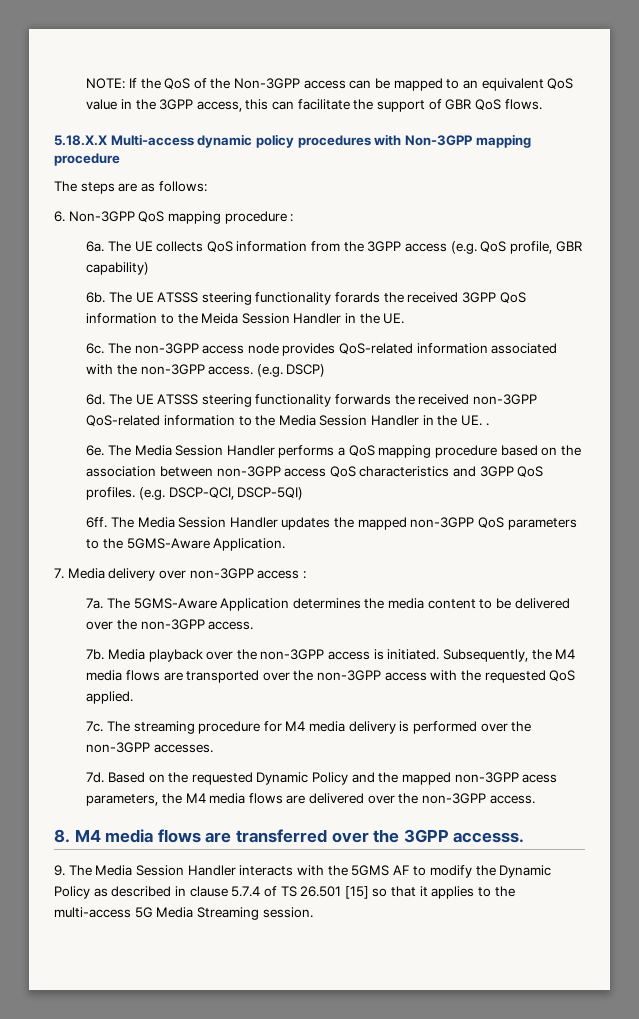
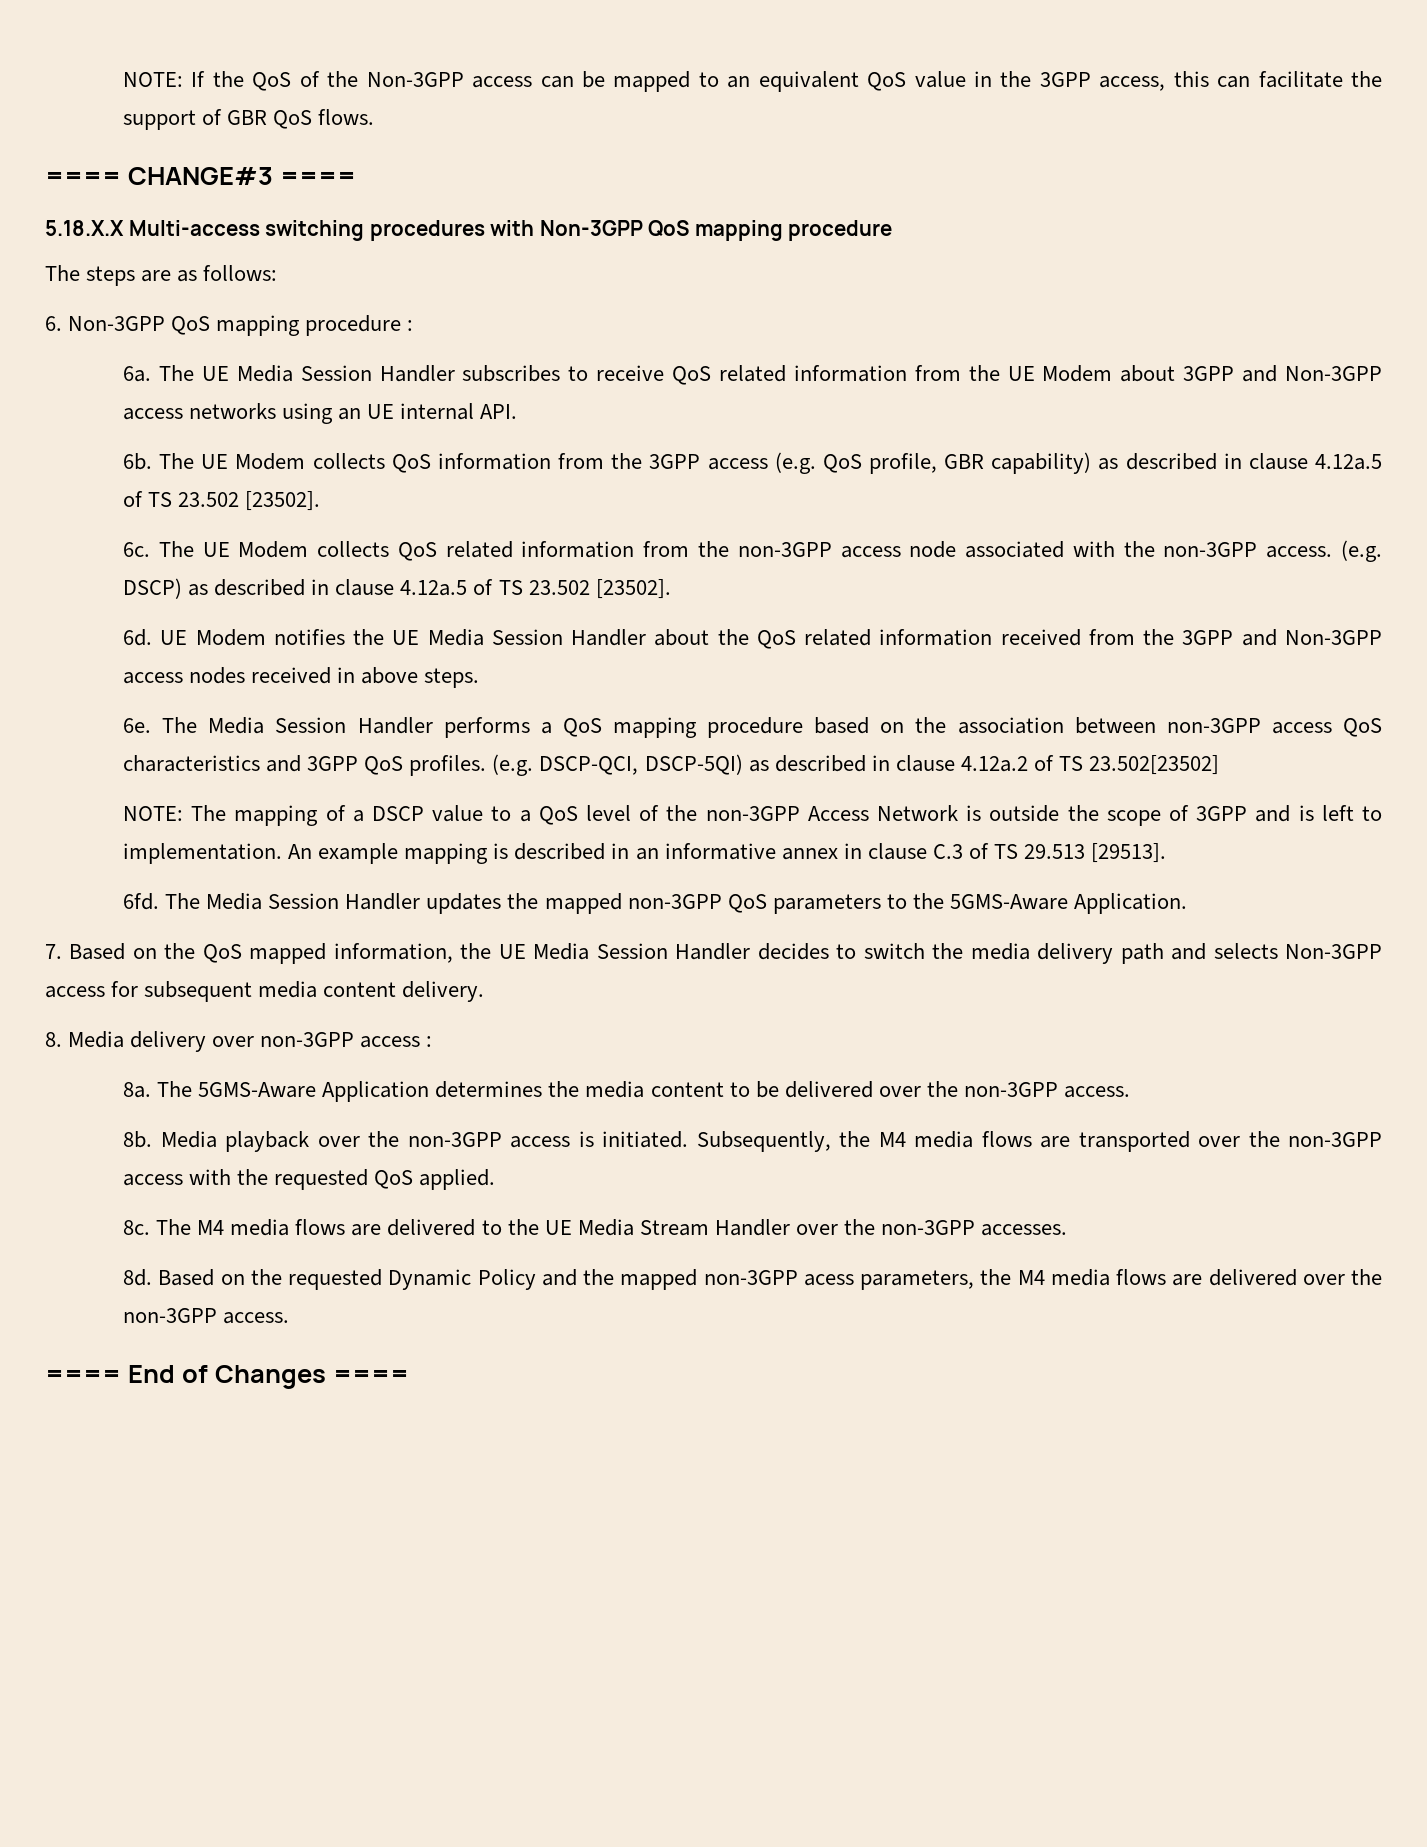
(542, 104) none -> [45,167,356,185] // ==== CHANGE#3 ====
[197,134,294,148] dynamic policy -> [265,220,365,241] switching
(472, 140) none -> [648,220,690,237] QoS
(153, 246) none -> [236,365,1382,385] [123,403,518,424] [123,453,306,470] Media Session Handler subscribes to receive QoS related information from the UE Modem about 3GPP and Non-3GPP access networks using an UE internal API. // 6b. The UE Modem
[86,292,526,305] [86,313,405,324] [86,343,488,356] // 6b. The UE ATSSS steering functionality forards the received 3GPP QoS information to the Meida Session Handler in the UE. // 6c. The non-3GPP access node provides QoS-related information -> [1098,453,1383,470] [123,491,321,511] [123,541,957,561] as described in clause 4.12a.5 of TS 23.502 [23502]. // 6c. The UE Modem collects QoS related information from the non-3GPP access node
[86,394,538,407] [86,415,489,426] // 6d. The UE ATSSS steering functionality forwards the received non-3GPP QoS-related information to the Media Session Handler in the UE. . -> [188,579,671,599] [123,629,1383,649] [123,667,480,688] as described in clause 4.12a.5 of TS 23.502 [23502]. // 6d. UE Modem notifies the UE Media Session Handler about the QoS related information received from the 3GPP and Non-3GPP access nodes received in above steps.
[86,517,108,528] // 6ff. -> [748,755,1220,775] [123,805,1383,826] [123,843,1167,864] [123,893,160,910] as described in clause 4.12a.2 of TS 23.502[23502] // NOTE: The mapping of a DSCP value to a QoS level of the non-3GPP Access Network is outside the scope of 3GPP and is left to implementation. An example mapping is described in an informative annex in clause C.3 of TS 29.513 [29513]. // 6fd.
(64, 573) none -> [69,943,1382,964] [45,981,485,1002] [45,1032,62,1047] Based on the QoS mapped information, the UE Media Session Handler decides to switch the media delivery path and selects Non-3GPP access for subsequent media content delivery. // 8.
[86,598,104,609] 7a. -> [123,1082,152,1098] 8a.
[86,649,105,660] 7b. -> [123,1131,153,1148] 8b.
[86,721,478,734] 7c. The streaming procedure for M4 media delivery is performed -> [123,1219,790,1236] 8c. The M4 media flows are delivered to the UE Media Stream Handler
[86,772,105,783] 7d. -> [123,1269,153,1286] 8d.
[54,829,525,843] [54,865,552,878] [54,886,515,899] [54,907,313,920] 8. M4 media flows are transferred over the 3GPP accesss. // 9. The Media Session Handler interacts with the 5GMS AF to modify the Dynamic Policy as described in clause 5.7.4 of TS 26.501 [15] so that it applies to the multi-access 5G Media Streaming session. -> [45,1365,409,1389] ==== End of Changes ====

